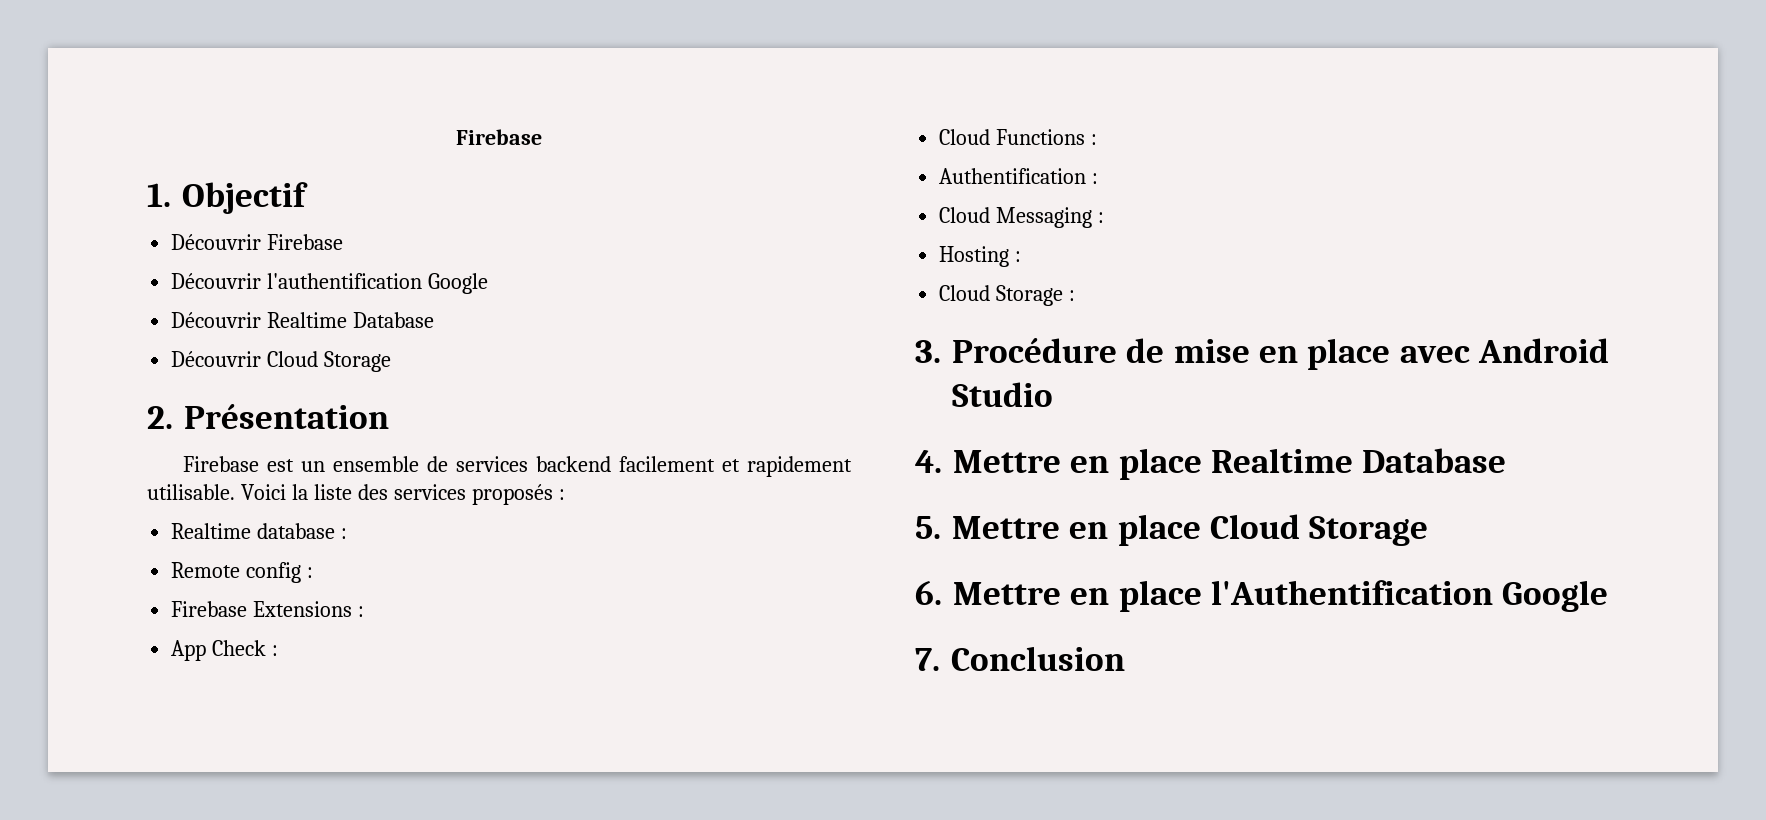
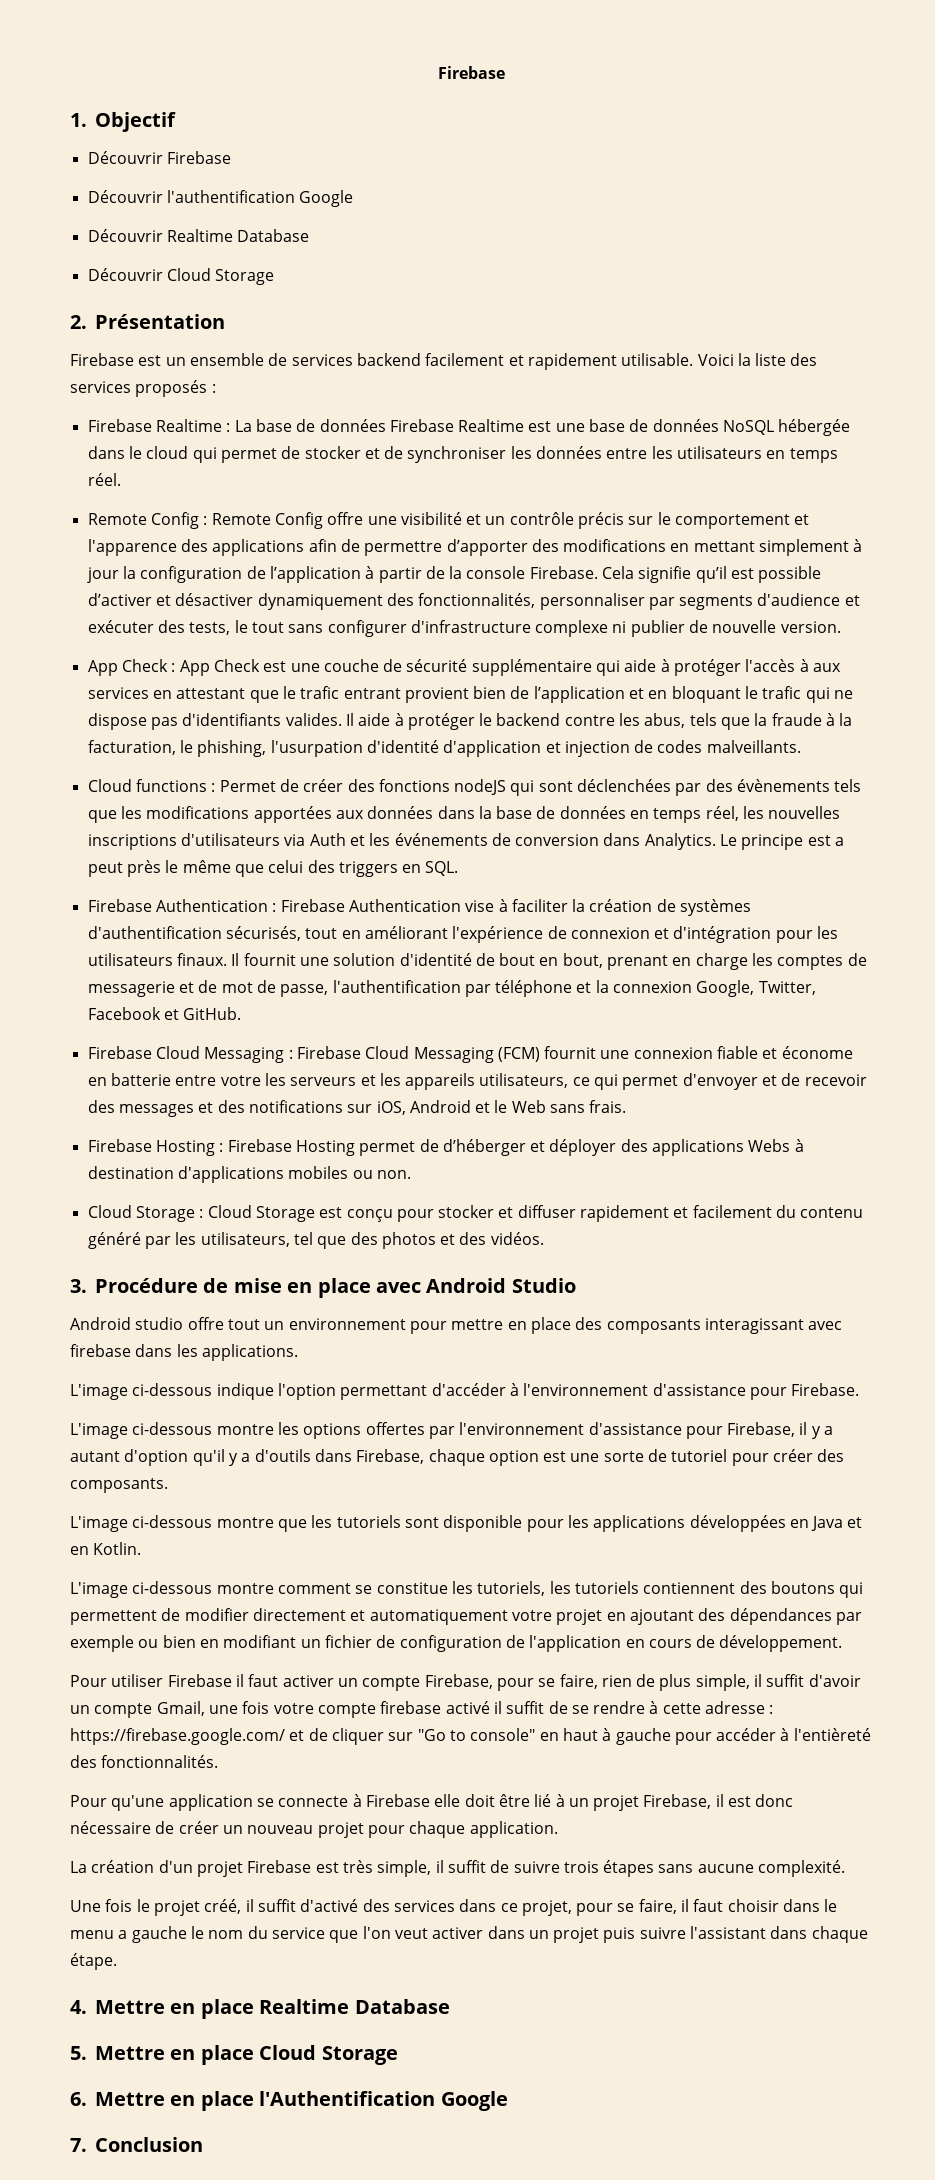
[171,523,348,539] [171,562,314,583] [171,601,365,617] [171,640,279,661] [939,129,1098,145] [939,168,1099,184] [939,207,1105,228] [939,246,1022,267] [939,285,1076,306] Realtime database : // Remote config : // Firebase Extensions : // App Check : // Cloud Functions : // Authentification : // Cloud Messaging : // Hosting : // Cloud Storage : -> [87,419,851,436] [87,446,838,463] [87,473,121,486] [87,512,810,529] [87,539,863,556] [86,566,822,583] [87,593,860,610] [87,620,841,637] [87,659,842,676] [87,686,854,703] [87,713,853,730] [87,740,801,757] [87,779,862,796] [87,806,841,823] [87,833,845,850] [87,860,459,877] [87,899,752,916] [87,926,839,943] [87,953,867,970] [87,980,816,997] [87,1007,242,1020] [87,1046,853,1063] [87,1073,867,1090] [87,1100,627,1117] [87,1139,804,1156] [87,1166,411,1183] [87,1205,864,1222] [87,1232,544,1249] Firebase Realtime : La base de données Firebase Realtime est une base de données NoSQL hébergée dans le cloud qui permet de stocker et de synchroniser les données entre les utilisateurs en temps réel. // Remote Config : Remote Config offre une visibilité et un contrôle précis sur le comportement et l'apparence des applications afin de permettre d’apporter des modifications en mettant simplement à jour la configuration de l’application à partir de la console Firebase. Cela signifie qu’il est possible d’activer et désactiver dynamiquement des fonctionnalités, personnaliser par segments d'audience et exécuter des tests, le tout sans configurer d'infrastructure complexe ni publier de nouvelle version. // App Check : App Check est une couche de sécurité supplémentaire qui aide à protéger l'accès à aux services en attestant que le trafic entrant provient bien de l’application et en bloquant le trafic qui ne dispose pas d'identifiants valides. Il aide à protéger le backend contre les abus, tels que la fraude à la facturation, le phishing, l'usurpation d'identité d'application et injection de codes malveillants. // Cloud functions : Permet de créer des fonctions nodeJS qui sont déclenchées par des évènements tels que les modifications apportées aux données dans la base de données en temps réel, les nouvelles inscriptions d'utilisateurs via Auth et les événements de conversion dans Analytics. Le principe est a peut près le même que celui des triggers en SQL. // Firebase Authentication : Firebase Authentication vise à faciliter la création de systèmes d'authentification sécurisés, tout en améliorant l'expérience de connexion et d'intégration pour les utilisateurs finaux. Il fournit une solution d'identité de bout en bout, prenant en charge les comptes de messagerie et de mot de passe, l'authentification par téléphone et la connexion Google, Twitter, Facebook et GitHub. // Firebase Cloud Messaging : Firebase Cloud Messaging (FCM) fournit une connexion fiable et économe en batterie entre votre les serveurs et les appareils utilisateurs, ce qui permet d'envoyer et de recevoir des messages et des notifications sur iOS, Android et le Web sans frais. // Firebase Hosting : Firebase Hosting permet de d’héberger et déployer des applications Webs à destination d'applications mobiles ou non. // Cloud Storage : Cloud Storage est conçu pour stocker et diffuser rapidement et facilement du contenu généré par les utilisateurs, tel que des photos et des vidéos.
(1053, 394) none -> [70,1317,843,1334] [70,1344,298,1361] [70,1383,860,1400] [70,1422,834,1439] [70,1449,845,1466] [70,1478,168,1493] [70,1515,863,1532] [70,1542,142,1555] [70,1581,864,1598] [70,1608,862,1625] [70,1635,843,1652] [70,1674,861,1691] [70,1701,774,1718] [70,1728,871,1745] [70,1755,219,1768] [70,1794,794,1811] [70,1821,558,1838] [70,1860,846,1877] [70,1899,838,1916] [70,1926,868,1943] [70,1953,117,1970] // Android studio offre tout un environnement pour mettre en place des composants interagissant avec firebase dans les applications. // L'image ci-dessous indique l'option permettant d'accéder à l'environnement d'assistance pour Firebase. // L'image ci-dessous montre les options offertes par l'environnement d'assistance pour Firebase, il y a autant d'option qu'il y a d'outils dans Firebase, chaque option est une sorte de tutoriel pour créer des composants. // L'image ci-dessous montre que les tutoriels sont disponible pour les applications développées en Java et en Kotlin. // L'image ci-dessous montre comment se constitue les tutoriels, les tutoriels contiennent des boutons qui permettent de modifier directement et automatiquement votre projet en ajoutant des dépendances par exemple ou bien en modifiant un fichier de configuration de l'application en cours de développement. // Pour utiliser Firebase il faut activer un compte Firebase, pour se faire, rien de plus simple, il suffit d'avoir un compte Gmail, une fois votre compte firebase activé il suffit de se rendre à cette adresse : https://firebase.google.com/ et de cliquer sur "Go to console" en haut à gauche pour accéder à l'entièreté des fonctionnalités. // Pour qu'une application se connecte à Firebase elle doit être lié à un projet Firebase, il est donc nécessaire de créer un nouveau projet pour chaque application. // La création d'un projet Firebase est très simple, il suffit de suivre trois étapes sans aucune complexité. // Une fois le projet créé, il suffit d'activé des services dans ce projet, pour se faire, il faut choisir dans le menu a gauche le nom du service que l'on veut activer dans un projet puis suivre l'assistant dans chaque étape.

